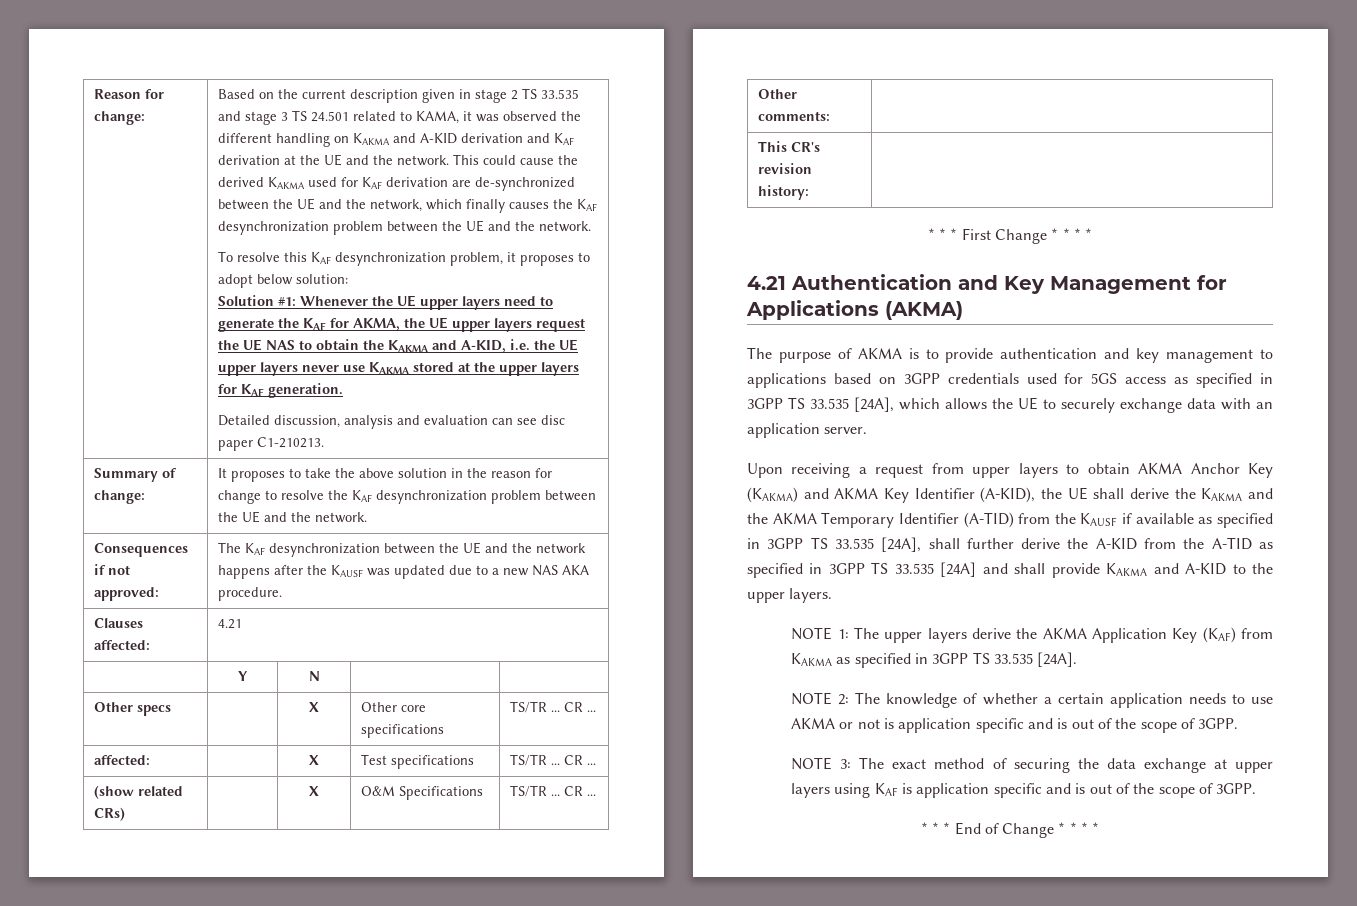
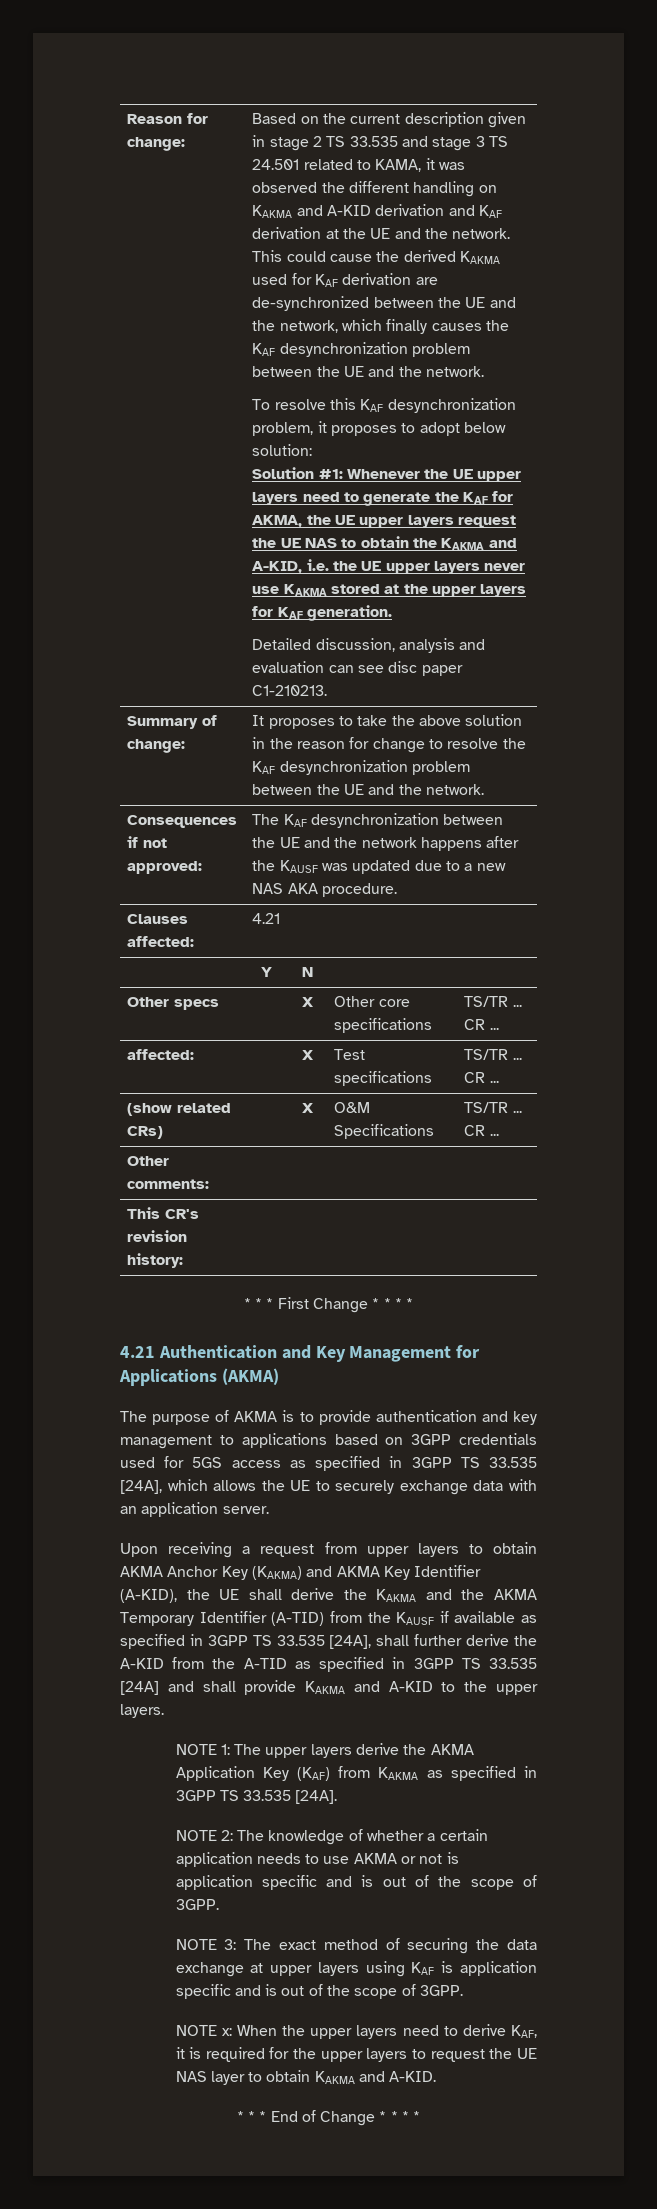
(1257, 788) none -> [175,2024,537,2039] [175,2047,538,2062] [175,2070,437,2085] // NOTE x: When the upper layers need to derive KAF, it is required for the upper layers to request the UE NAS layer to obtain KAKMA and A-KID.

